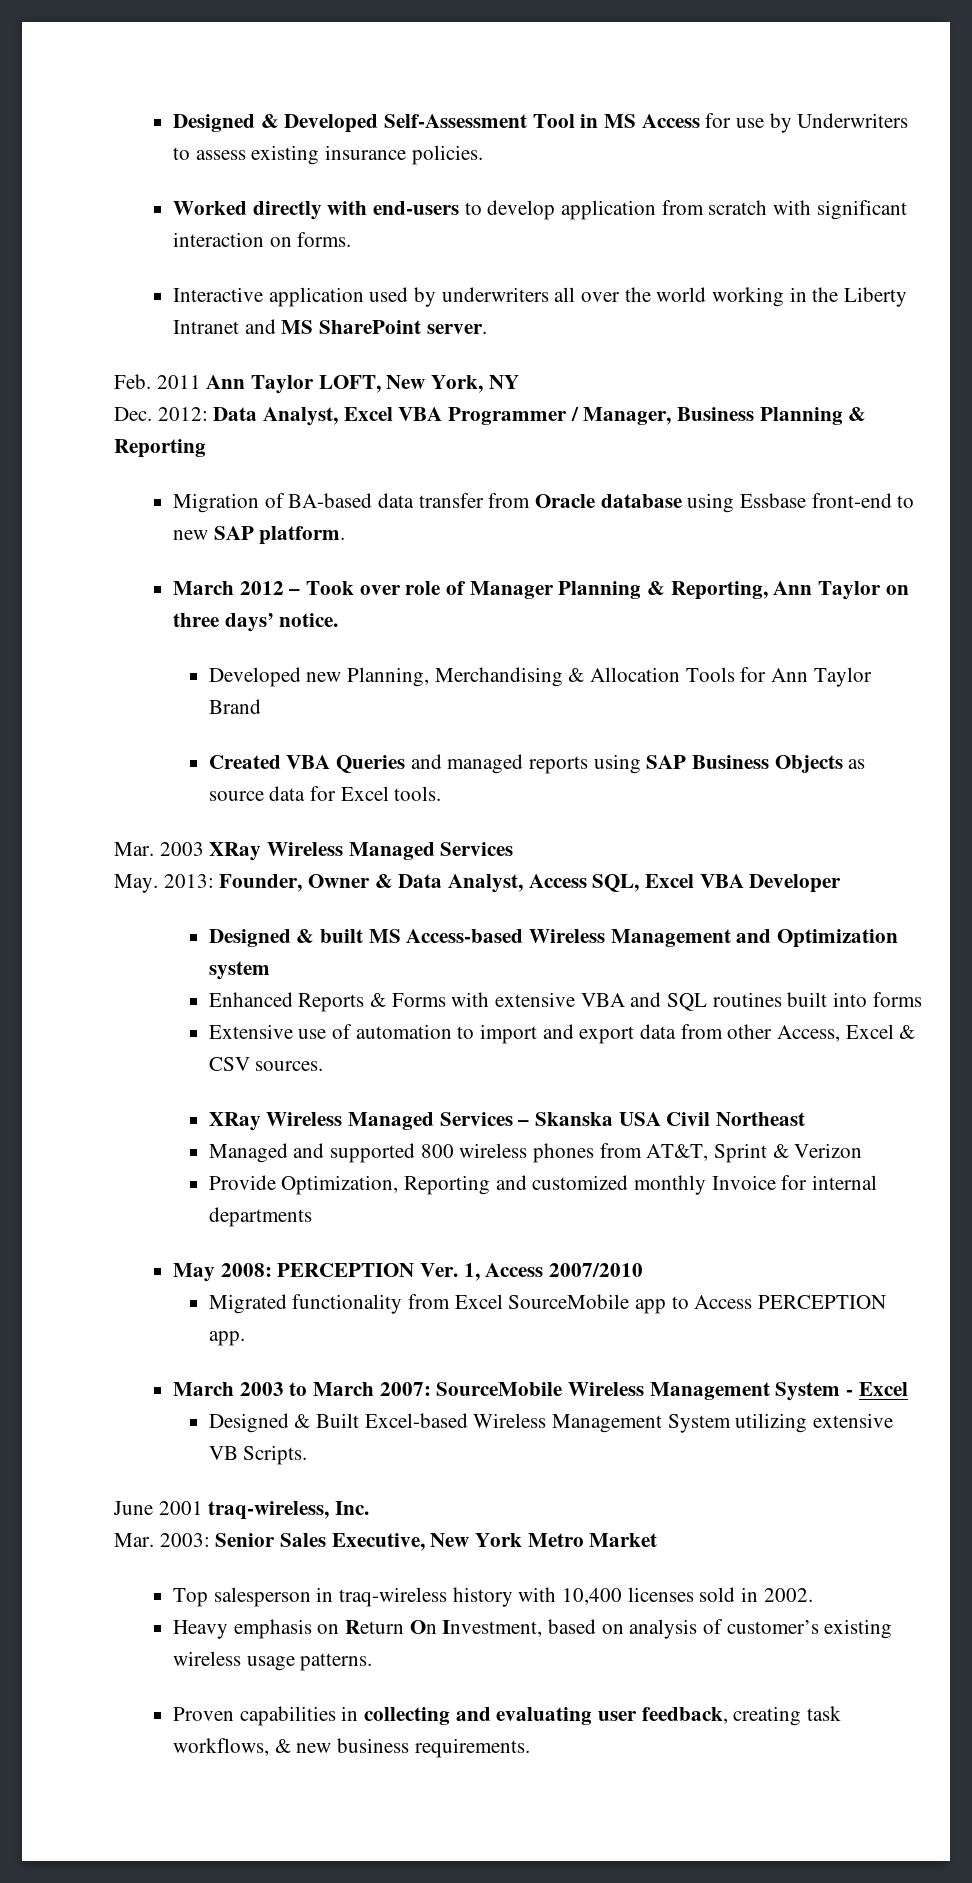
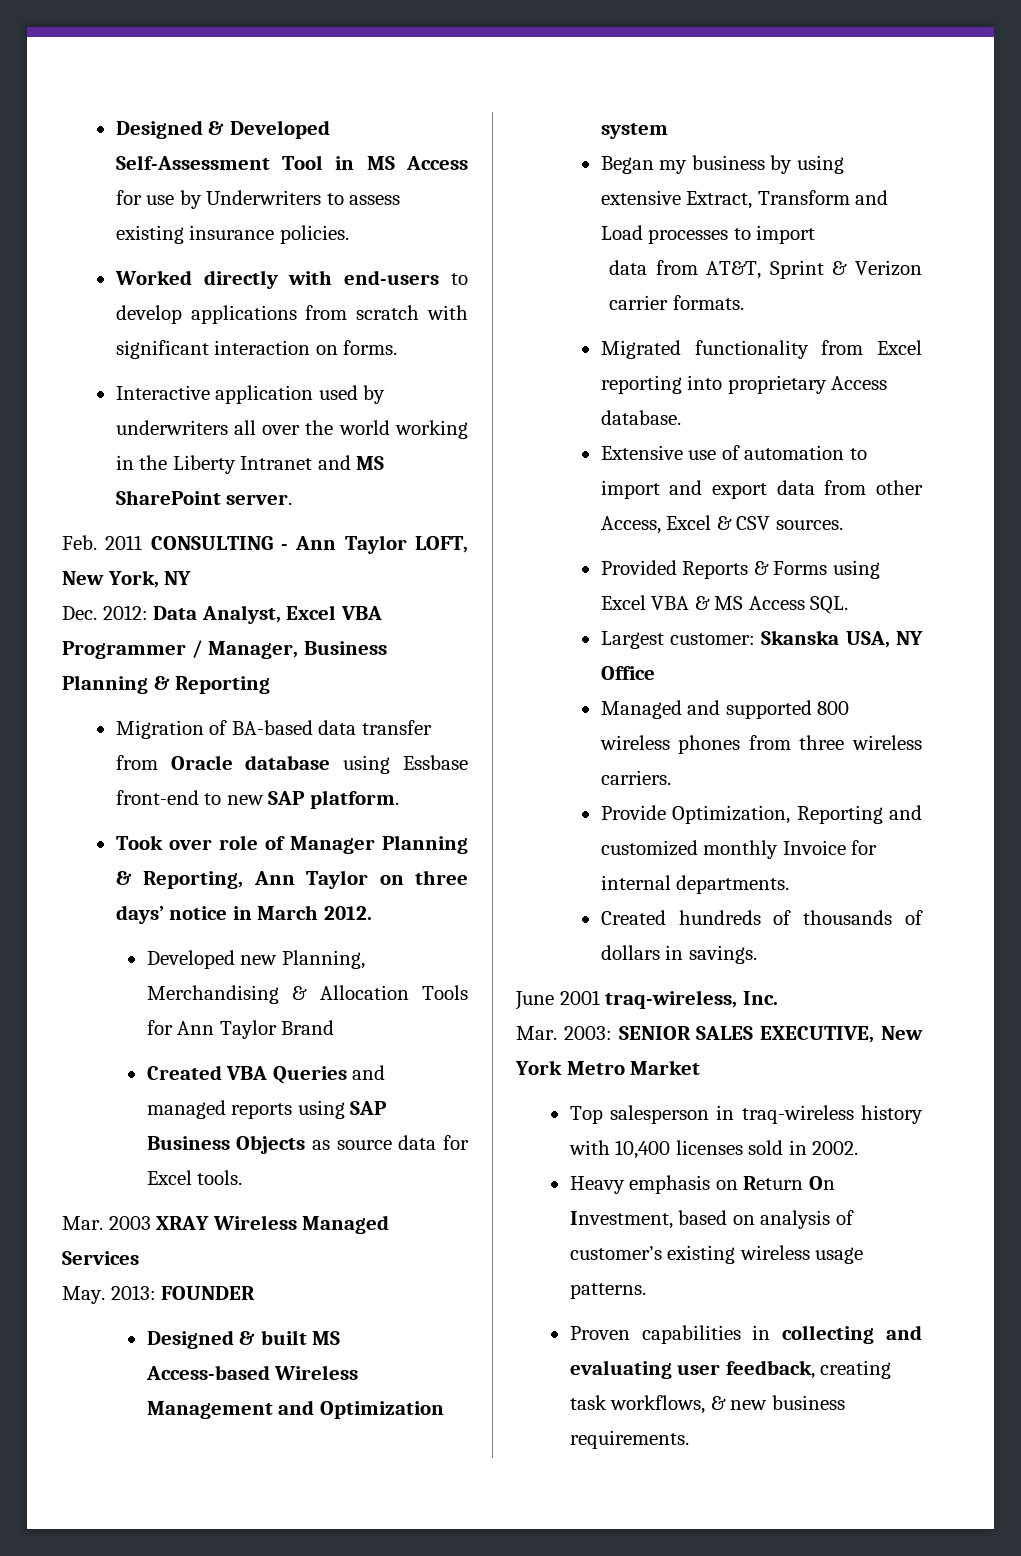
[560,200,656,220] application -> [190,305,297,324] applications
(201, 382) none -> [150,536,288,550] CONSULTING -
[172,581,301,595] March 2012 – -> (399, 799) none
[279,613,339,627] notice. -> [169,905,372,920] notice in March 2012.
[209,842,262,861] XRay -> [156,1216,210,1230] XRAY
[219,874,842,893] Founder, Owner & Data Analyst, Access SQL, Excel VBA Developer -> [161,1286,256,1300] FOUNDER
[208,992,922,1012] Enhanced Reports & Forms with extensive VBA and SQL routines built into forms -> [600,155,844,174] [600,190,889,209] [600,225,816,244] [609,260,922,279] [609,295,744,310] [600,340,922,359] [600,375,888,394] [600,410,681,425] Began my business by using extensive Extract, Transform and Load processes to import // data from AT&T, Sprint & Verizon carrier formats. // Migrated functionality from Excel reporting into proprietary Access database.
[208,1112,805,1131] XRay Wireless Managed Services – Skanska USA Civil Northeast -> [600,560,880,579] [600,595,849,614] [600,630,923,649] [600,666,655,680] Provided Reports & Forms using Excel VBA & MS Access SQL. // Largest customer: Skanska USA, NY Office
[646,1143,863,1163] AT&T, Sprint & Verizon -> [799,735,922,750] [600,770,671,785] three wireless carriers.
[208,1207,312,1227] [172,1263,643,1282] [208,1294,886,1314] [208,1331,245,1346] [172,1382,908,1401] [208,1413,893,1433] [208,1445,308,1465] departments // May 2008: PERCEPTION Ver. 1, Access 2007/2010 // Migrated functionality from Excel SourceMobile app to Access PERCEPTION app. // March 2003 to March 2007: SourceMobile Wireless Management System - Excel // Designed & Built Excel-based Wireless Management System utilizing extensive VB Scripts. -> [676,875,790,894] [600,910,923,925] [600,945,757,964] departments. // Created hundreds of thousands of dollars in savings.
[215,1533,425,1551] Senior Sales Executive, -> [618,1026,875,1043] SENIOR SALES EXECUTIVE,

